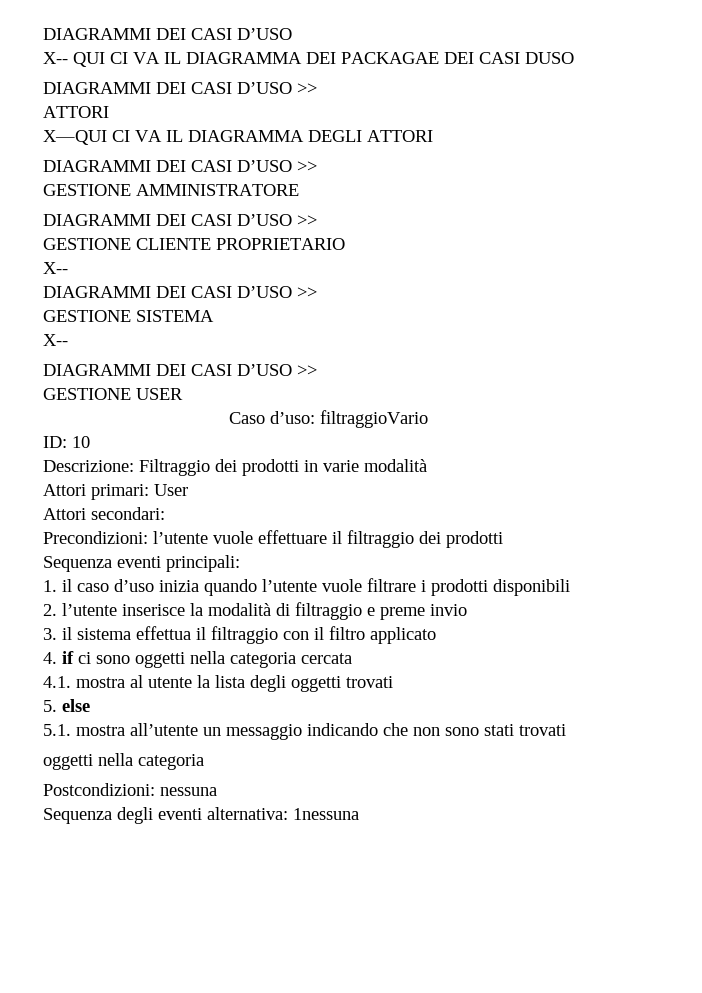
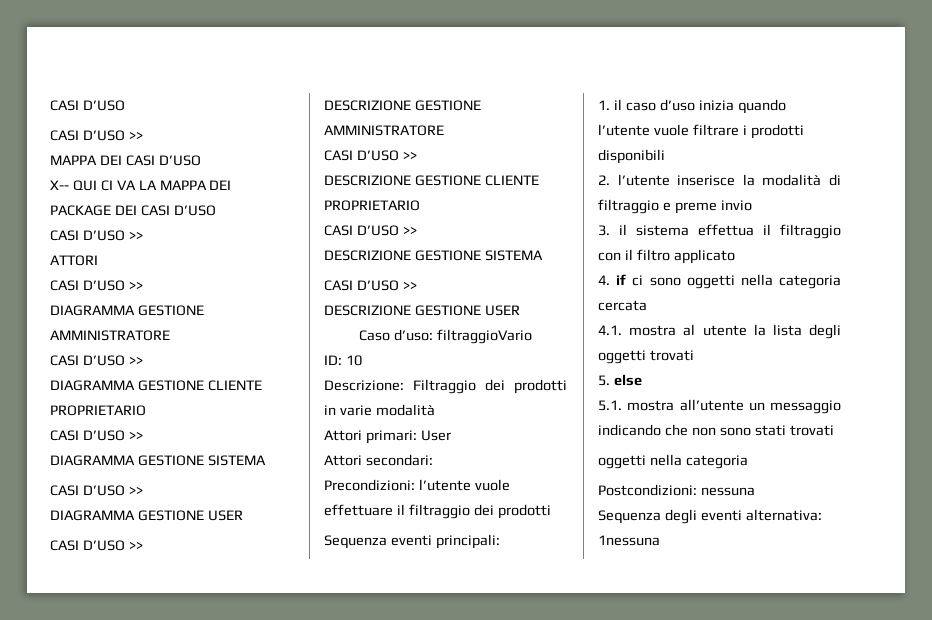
[43,28,151,40] DIAGRAMMI -> [50,100,125,111] [50,130,143,141] [50,155,97,165] CASI D’USO // CASI D’USO >> // MAPPA
[164,52,574,64] [43,82,317,94] [43,106,109,118] [43,130,433,145] [43,160,317,172] [43,184,299,196] [43,214,317,226] [43,238,345,250] [43,262,68,274] [43,286,317,298] [43,310,214,322] [43,334,68,346] [43,364,317,376] IL DIAGRAMMA DEI PACKAGAE DEI CASI DUSO // DIAGRAMMI DEI CASI D’USO >> // ATTORI // X—QUI CI VA IL DIAGRAMMA DEGLI ATTORI // DIAGRAMMI DEI CASI D’USO >> // GESTIONE AMMINISTRATORE // DIAGRAMMI DEI CASI D’USO >> // GESTIONE CLIENTE PROPRIETARIO // X-- // DIAGRAMMI DEI CASI D’USO >> // GESTIONE SISTEMA // X-- // DIAGRAMMI DEI CASI D’USO >> // -> [138,180,232,190] [50,205,216,216] [50,230,143,241] [50,255,98,266] [50,280,143,291] [50,305,204,316] [50,330,170,341] [50,355,143,366] [50,380,262,391] [50,405,146,416] [50,430,143,441] [50,455,266,466] [50,485,143,496] [50,510,243,521] [50,540,143,551] [324,100,481,111] [324,125,444,136] [324,150,417,161] [324,175,539,186] [324,200,420,211] [324,225,417,236] [324,250,543,261] [324,280,417,291] [324,305,411,316] LA MAPPA DEI PACKAGE DEI CASI D’USO // CASI D’USO >> // ATTORI // CASI D’USO >> // DIAGRAMMA GESTIONE AMMINISTRATORE // CASI D’USO >> // DIAGRAMMA GESTIONE CLIENTE PROPRIETARIO // CASI D’USO >> // DIAGRAMMA GESTIONE SISTEMA // CASI D’USO >> // DIAGRAMMA GESTIONE USER // CASI D’USO >> // DESCRIZIONE GESTIONE AMMINISTRATORE // CASI D’USO >> // DESCRIZIONE GESTIONE CLIENTE PROPRIETARIO // CASI D’USO >> // DESCRIZIONE GESTIONE SISTEMA // CASI D’USO >> // DESCRIZIONE

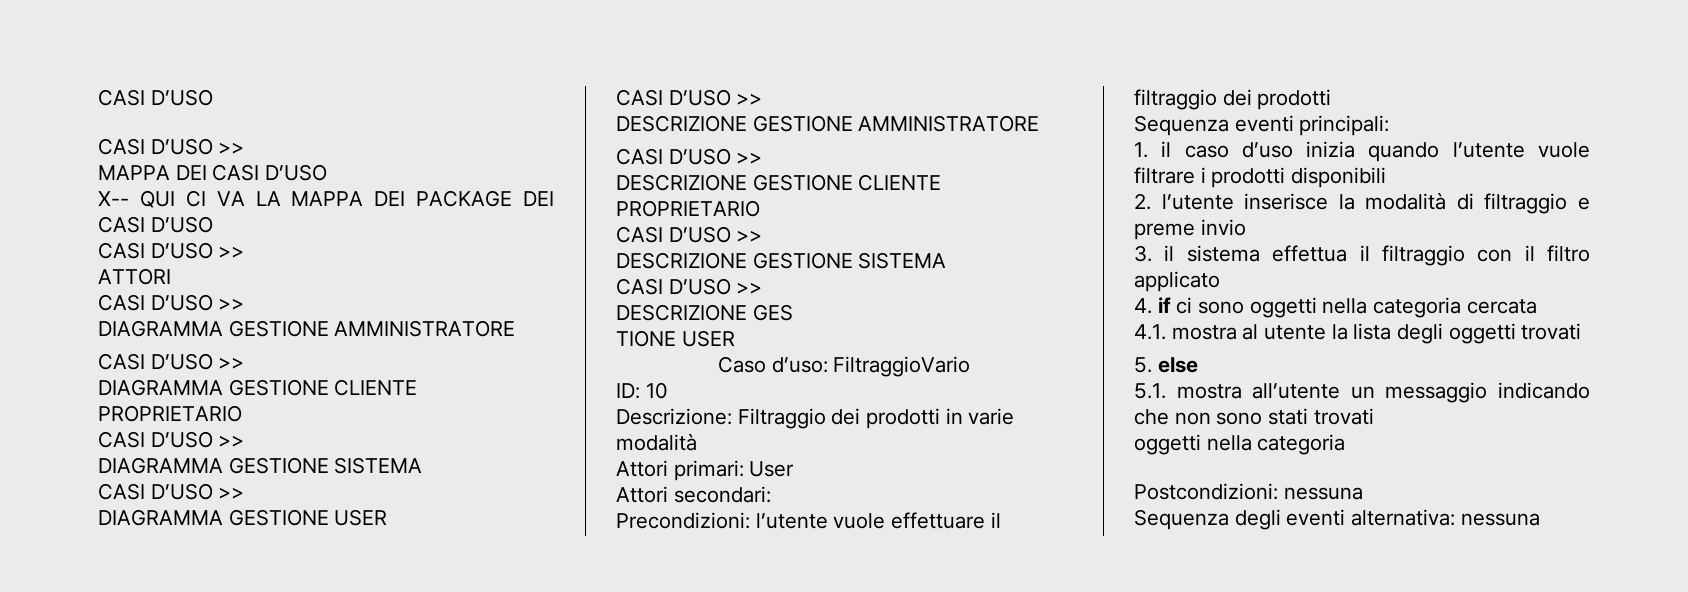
[414,305,481,316] GESTIONE -> [752,304,793,321] [616,330,676,347] GES // TIONE
[436,329,532,344] filtraggioVario -> [833,356,971,377] FiltraggioVario
[598,535,660,546] 1nessuna -> [1460,513,1540,526] nessuna

